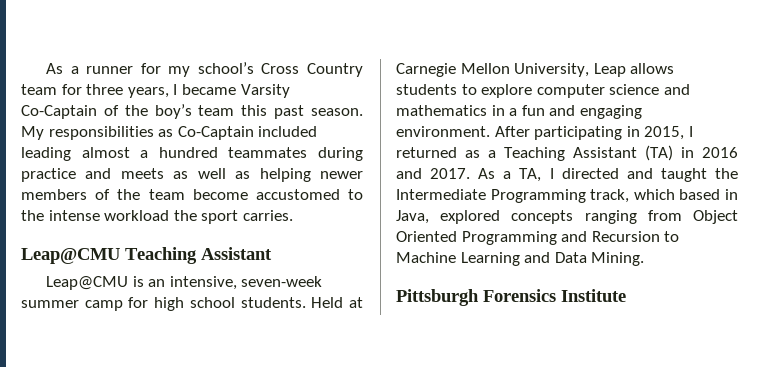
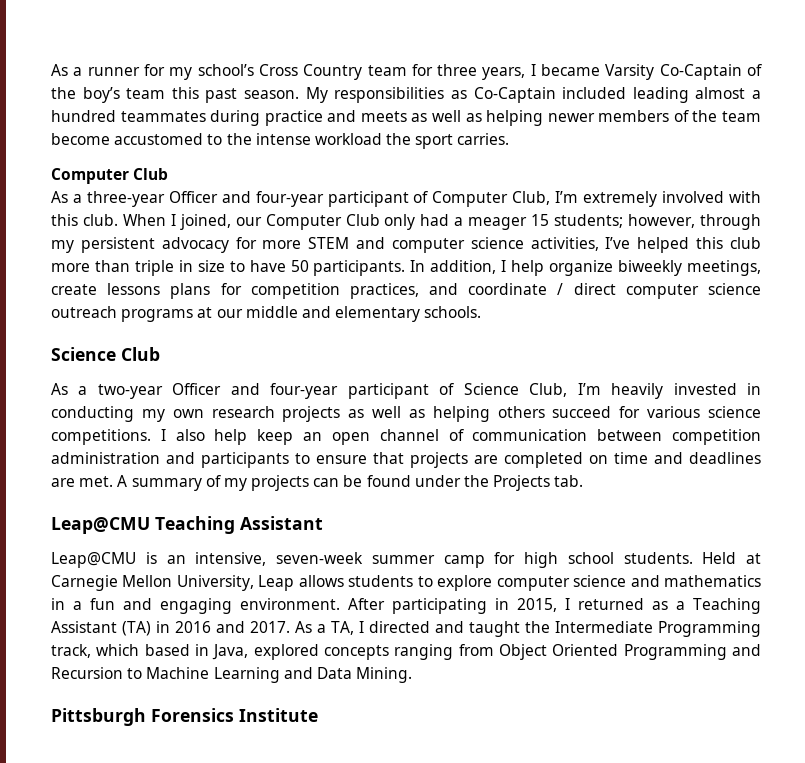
(293, 215) none -> [51,168,169,184] [51,191,761,207] [51,214,761,230] [51,237,761,253] [51,260,761,276] [51,283,761,299] [51,306,482,322] [51,347,160,361] [51,383,761,399] [51,406,761,422] [51,429,762,445] [51,452,761,468] [51,475,584,491] // Computer Club // As a three-year Officer and four-year participant of Computer Club, I’m extremely involved with this club. When I joined, our Computer Club only had a meager 15 students; however, through my persistent advocacy for more STEM and computer science activities, I’ve helped this club more than triple in size to have 50 participants. In addition, I help organize biweekly meetings, create lessons plans for competition practices, and coordinate / direct computer science outreach programs at our middle and elementary schools. // Science Club // As a two-year Officer and four-year participant of Science Club, I’m heavily invested in conducting my own research projects as well as helping others succeed for various science competitions. I also help keep an open channel of communication between competition administration and participants to ensure that projects are completed on time and deadlines are met. A summary of my projects can be found under the Projects tab.

